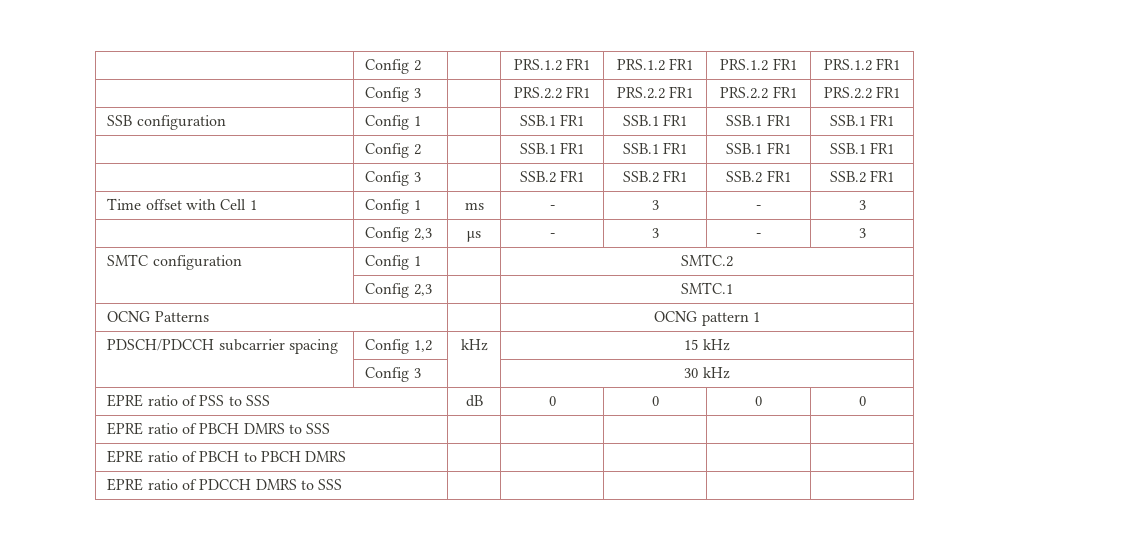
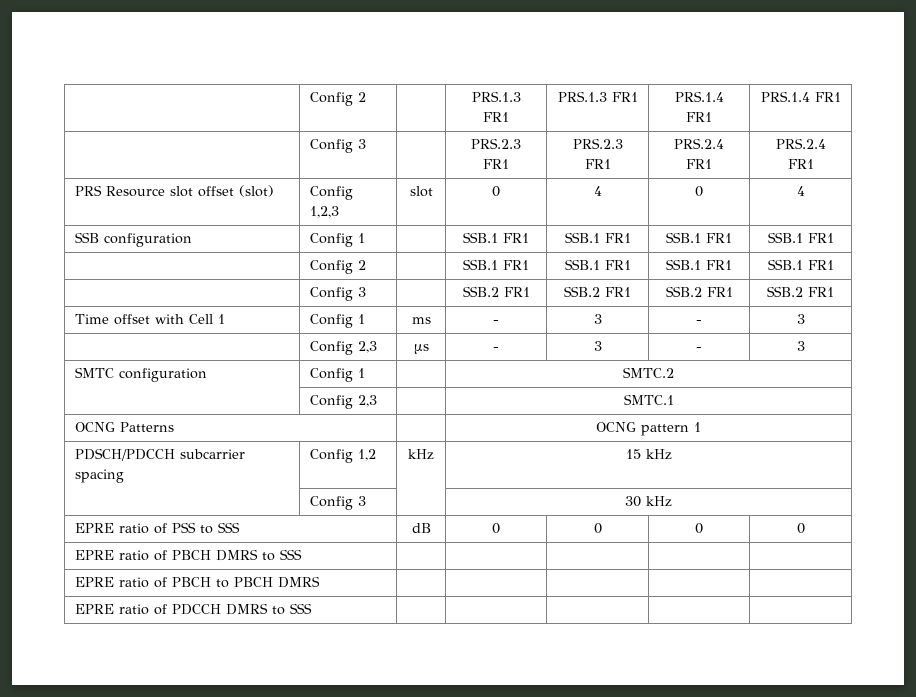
[365,59,421,74] [513,58,591,71] [616,58,694,71] [720,58,797,71] [823,58,901,71] [365,87,421,102] [513,86,591,99] [616,86,694,99] [720,86,797,99] [823,86,901,99] | Config 2 | | PRS.1.2 FR1 | PRS.1.2 FR1 | PRS.1.2 FR1 | PRS.1.2 FR1 // | Config 3 | | PRS.2.2 FR1 | PRS.2.2 FR1 | PRS.2.2 FR1 | PRS.2.2 FR1 -> [310,92,367,106] [471,91,521,102] [483,112,509,122] [557,91,638,102] [674,91,724,102] [686,112,712,122] [760,91,841,102] [310,139,367,153] [471,138,521,149] [483,159,509,169] [572,138,623,149] [584,159,611,169] [674,138,724,149] [686,159,712,169] [775,138,826,149] [787,159,814,169] [75,185,275,197] [310,186,354,200] [310,206,340,218] [409,186,433,197] [492,186,500,197] [593,186,602,196] [695,186,703,197] [796,186,805,196] | Config 2 | | PRS.1.3 FR1 | PRS.1.3 FR1 | PRS.1.4 FR1 | PRS.1.4 FR1 // | Config 3 | | PRS.2.3 FR1 | PRS.2.3 FR1 | PRS.2.4 FR1 | PRS.2.4 FR1 // PRS Resource slot offset (slot) | Config 1,2,3 | slot | 0 | 4 | 0 | 4

